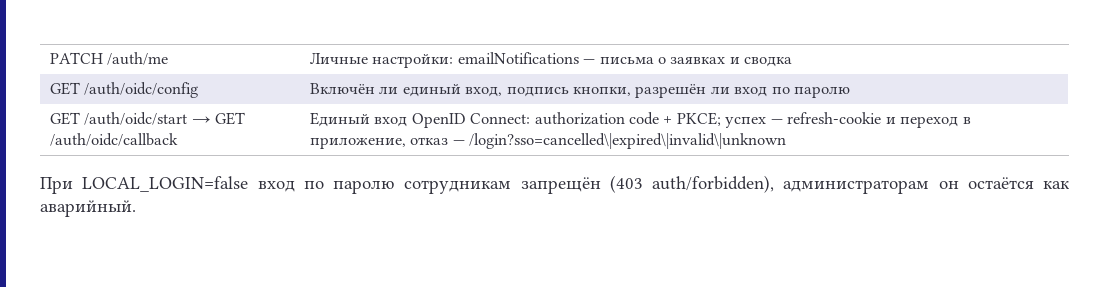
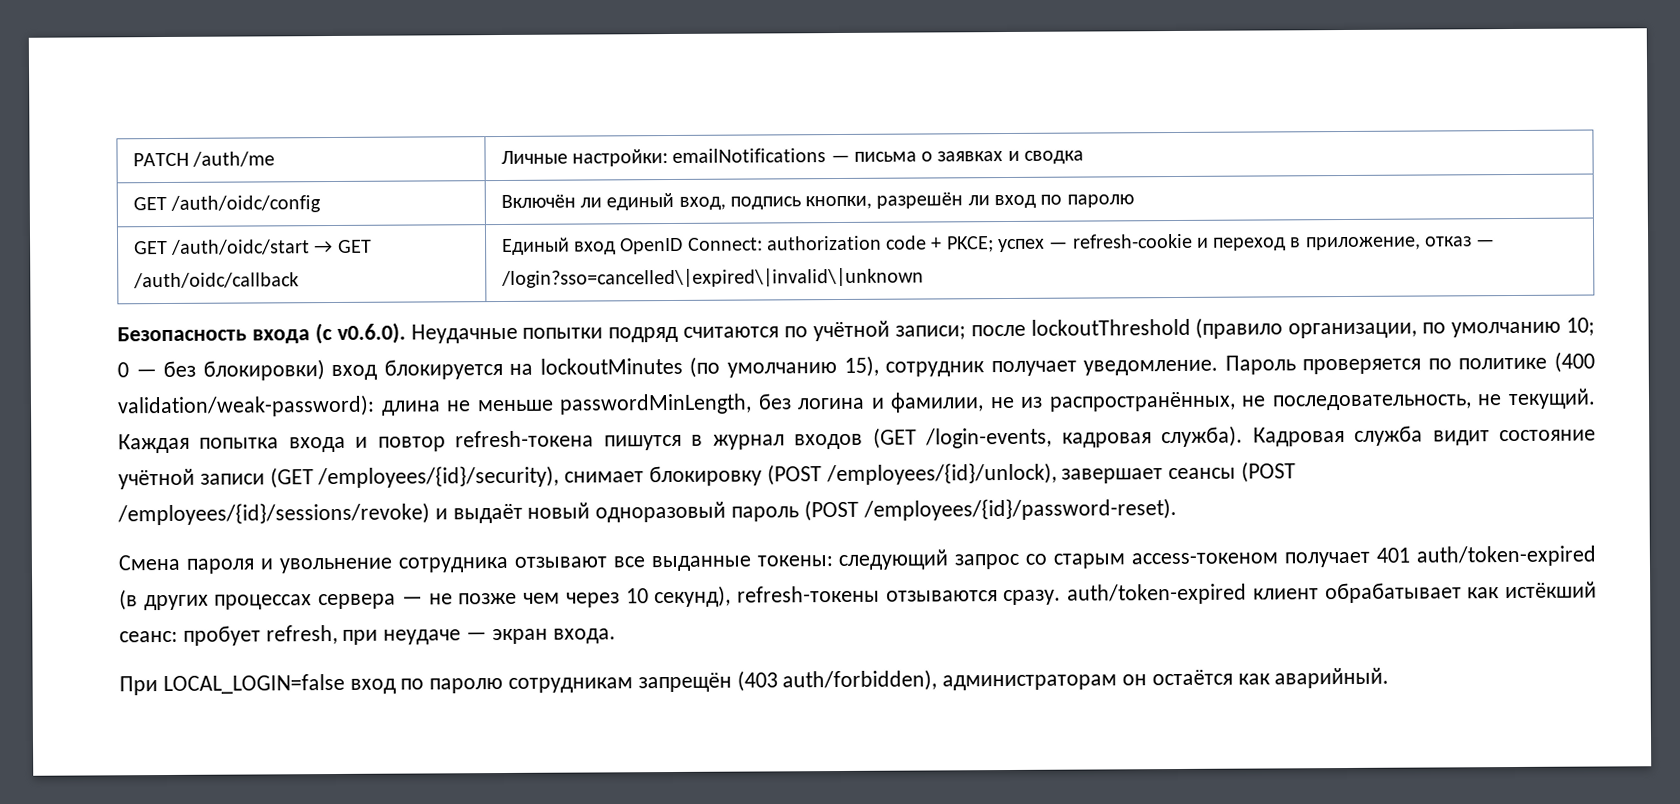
(787, 141) none -> [117,317,1595,345] [117,351,1596,381] [117,388,1596,418] [118,425,1597,454] [118,461,1297,490] [117,498,1177,526] [118,545,1596,574] [119,581,1597,611] [119,624,616,646] // Безопасность входа (с v0.6.0). Неудачные попытки подряд считаются по учётной записи; после lockoutThreshold (правило организации, по умолчанию 10; 0 — без блокировки) вход блокируется на lockoutMinutes (по умолчанию 15), сотрудник получает уведомление. Пароль проверяется по политике (400 validation/weak-password): длина не меньше passwordMinLength, без логина и фамилии, не из распространённых, не последовательность, не текущий. Каждая попытка входа и повтор refresh-токена пишутся в журнал входов (GET /login-events, кадровая служба). Кадровая служба видит состояние учётной записи (GET /employees/{id}/security), снимает блокировку (POST /employees/{id}/unlock), завершает сеансы (POST /employees/{id}/sessions/revoke) и выдаёт новый одноразовый пароль (POST /employees/{id}/password-reset). // Смена пароля и увольнение сотрудника отзывают все выданные токены: следующий запрос со старым access-токеном получает 401 auth/token-expired (в других процессах сервера — не позже чем через 10 секунд), refresh-токены отзываются сразу. auth/token-expired клиент обрабатывает как истёкший сеанс: пробует refresh, при неудаче — экран входа.

